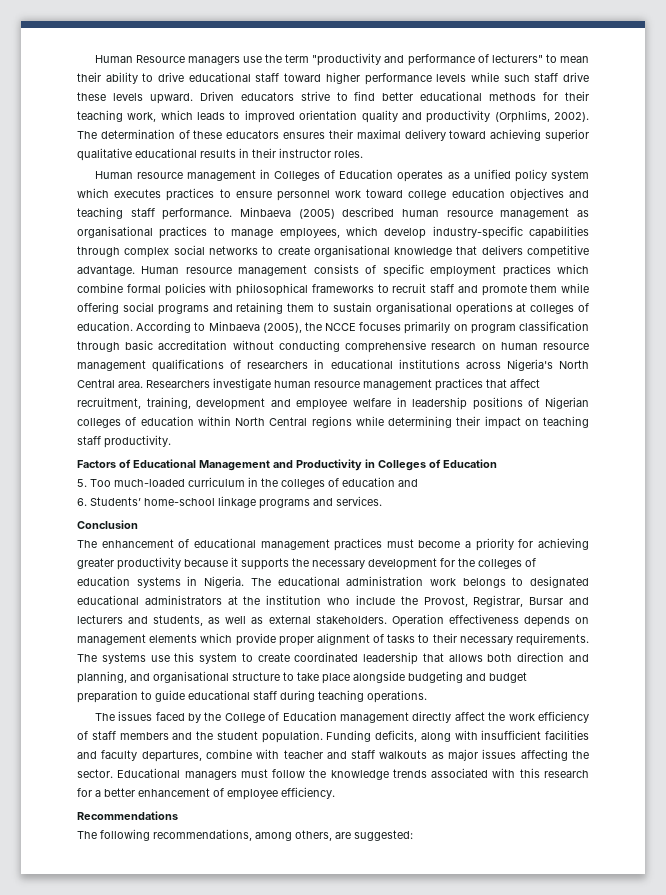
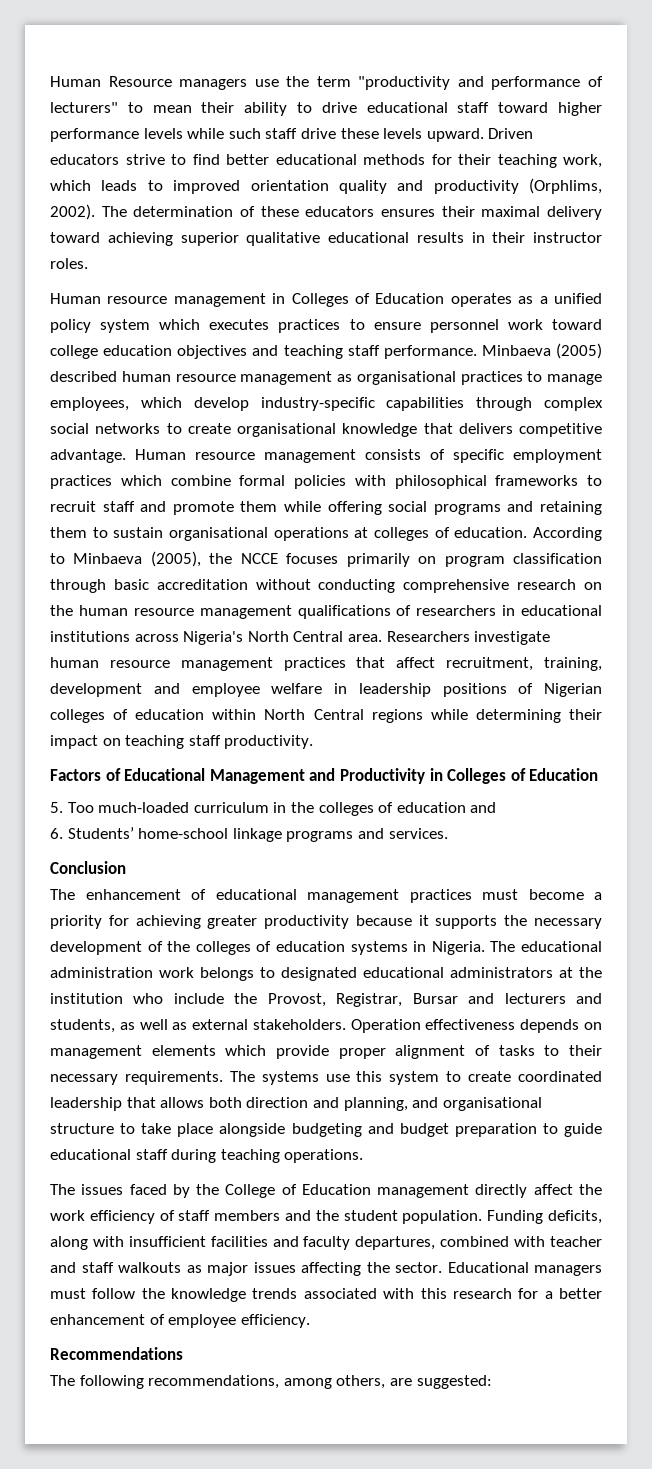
(496, 346) none -> [50,605,73,616] the
[440,558,455,567] for -> [147,941,163,952] of
[205,749,252,759] combine -> [440,1236,510,1247] combined

